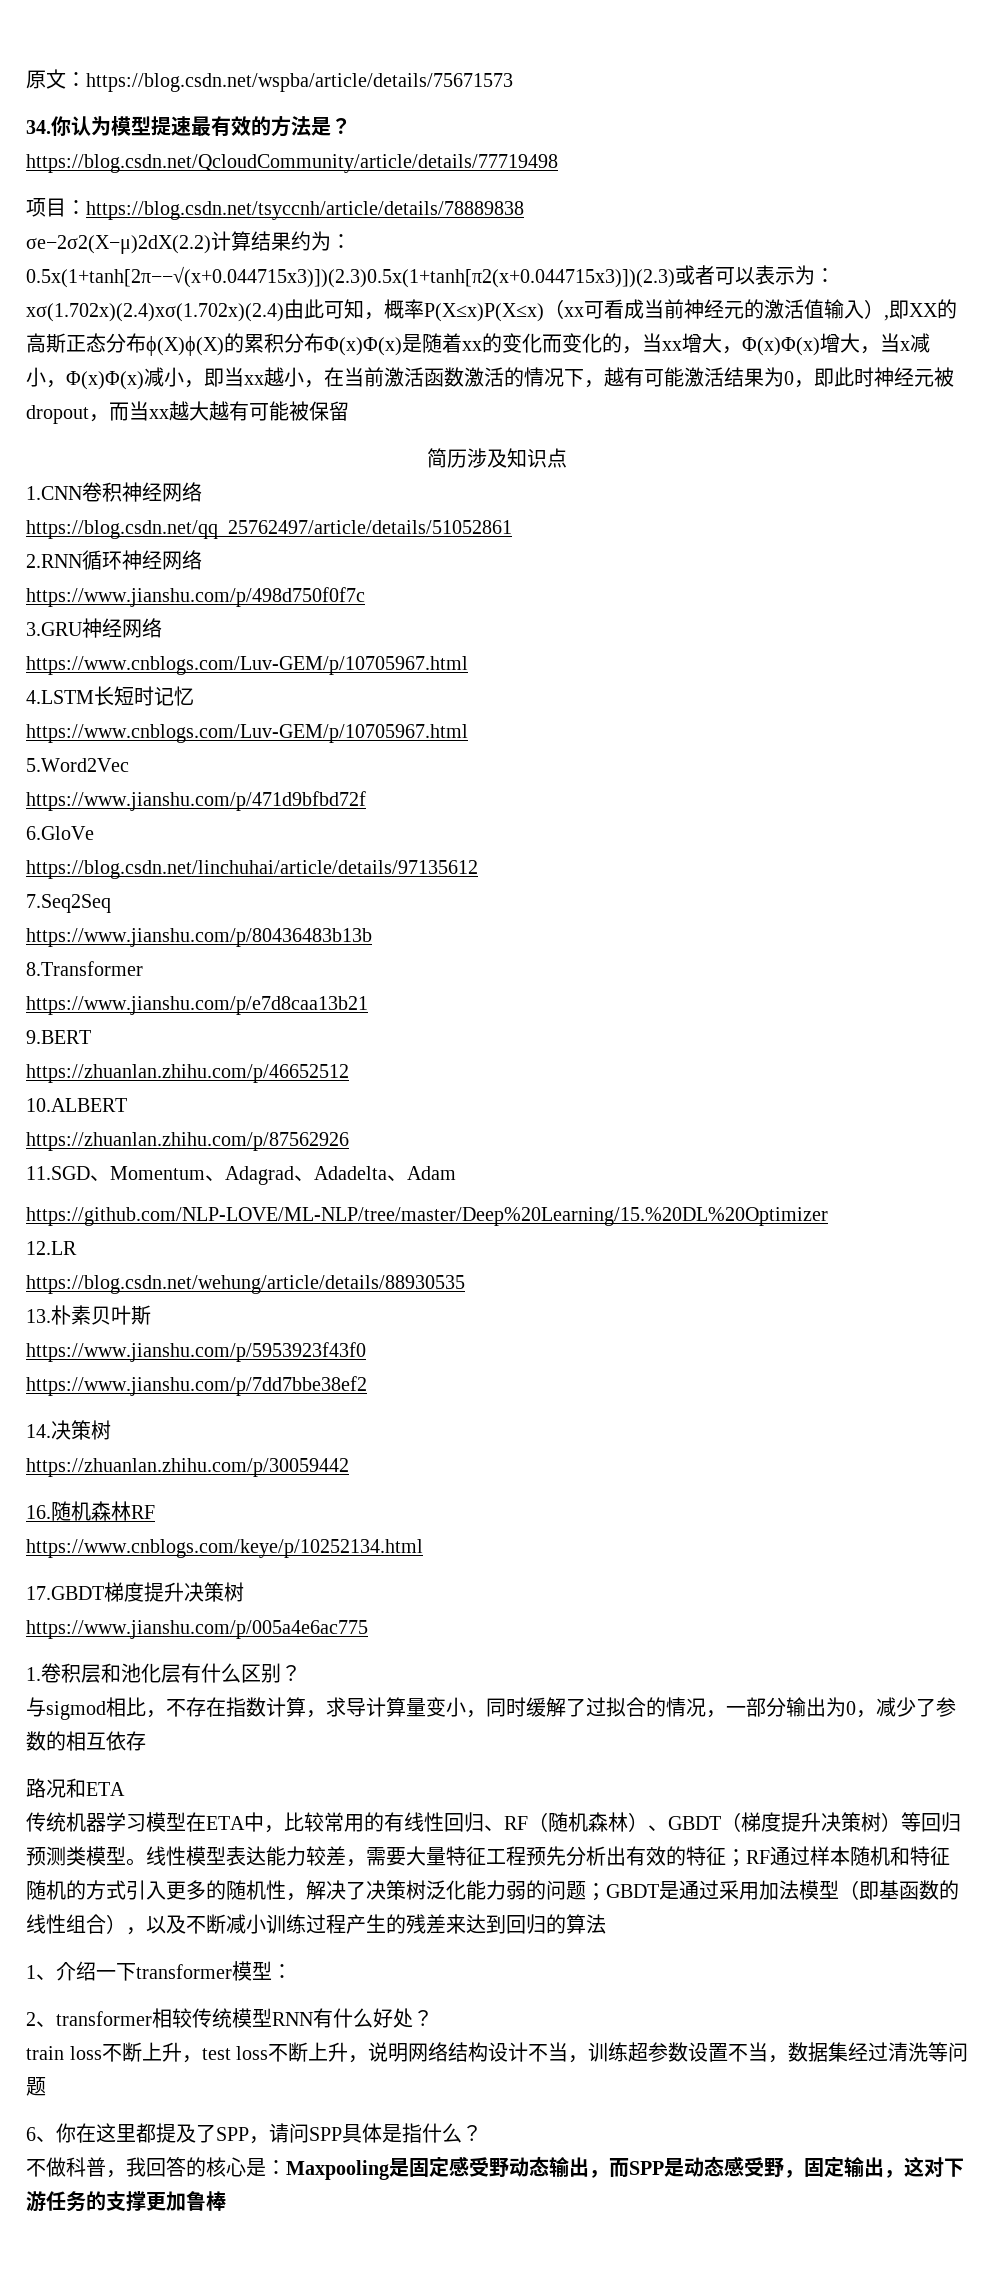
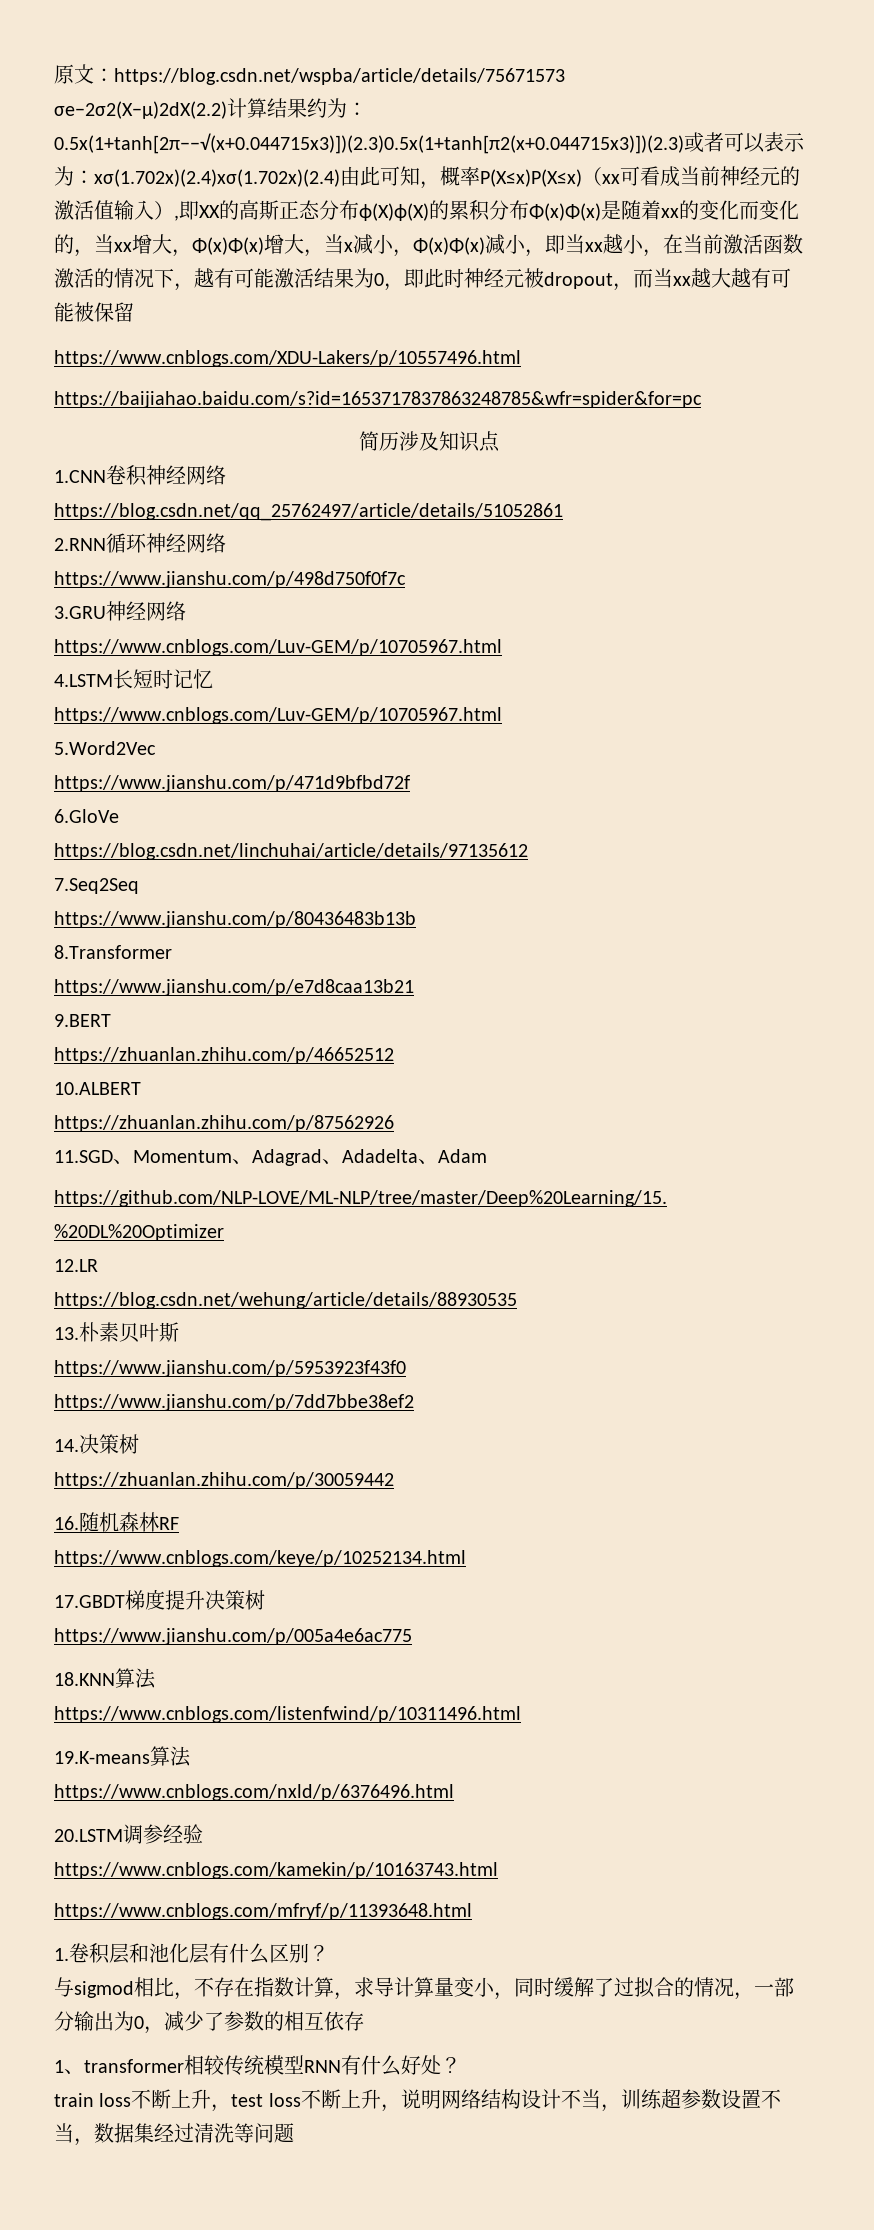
[26,116,351,137] [26,154,558,173] [26,198,524,220] // 34.你认为模型提速最有效的方法是？ // https://blog.csdn.net/QcloudCommunity/article/details/77719498 // 项目：https://blog.csdn.net/tsyccnh/article/details/78889838 -> (565, 76) none
(349, 411) none -> [54,350,521,367] [54,391,702,408] // https://www.cnblogs.com/XDU-Lakers/p/10557496.html // https://baijiahao.baidu.com/s?id=1653717837863248785&wfr=spider&for=pc
(368, 1629) none -> [54,1668,156,1689] [54,1706,521,1723] [54,1746,191,1767] [54,1784,454,1801] [54,1824,203,1844] [54,1862,498,1879] [54,1903,472,1920] // 18.KNN算法 // https://www.cnblogs.com/listenfwind/p/10311496.html // 19.K-means算法 // https://www.cnblogs.com/nxld/p/6376496.html // 20.LSTM调参经验 // https://www.cnblogs.com/kamekin/p/10163743.html // https://www.cnblogs.com/mfryf/p/11393648.html
[26,1778,125,1798] [26,1812,961,1833] [26,1846,950,1867] [26,1880,959,1901] [26,1914,606,1935] [26,1961,292,1981] [26,2012,36,2026] 路况和ETA // 传统机器学习模型在ETA中，比较常用的有线性回归、RF（随机森林）、GBDT（梯度提升决策树）等回归预测类模型。线性模型表达能力较差，需要大量特征工程预先分析出有效的特征；RF通过样本随机和特征随机的方式引入更多的随机性，解决了决策树泛化能力弱的问题；GBDT是通过采用加法模型（即基函数的线性组合），以及不断减小训练过程产生的残差来达到回归的算法 // 1、介绍一下transformer模型： // 2 -> [54,2060,64,2073] 1
[26,2123,482,2144] [26,2156,964,2180] [26,2191,226,2212] // 6、你在这里都提及了SPP，请问SPP具体是指什么？ // 不做科普，我回答的核心是：Maxpooling是固定感受野动态输出，而SPP是动态感受野，固定输出，这对下游任务的支撑更加鲁棒 -> (294, 2133) none

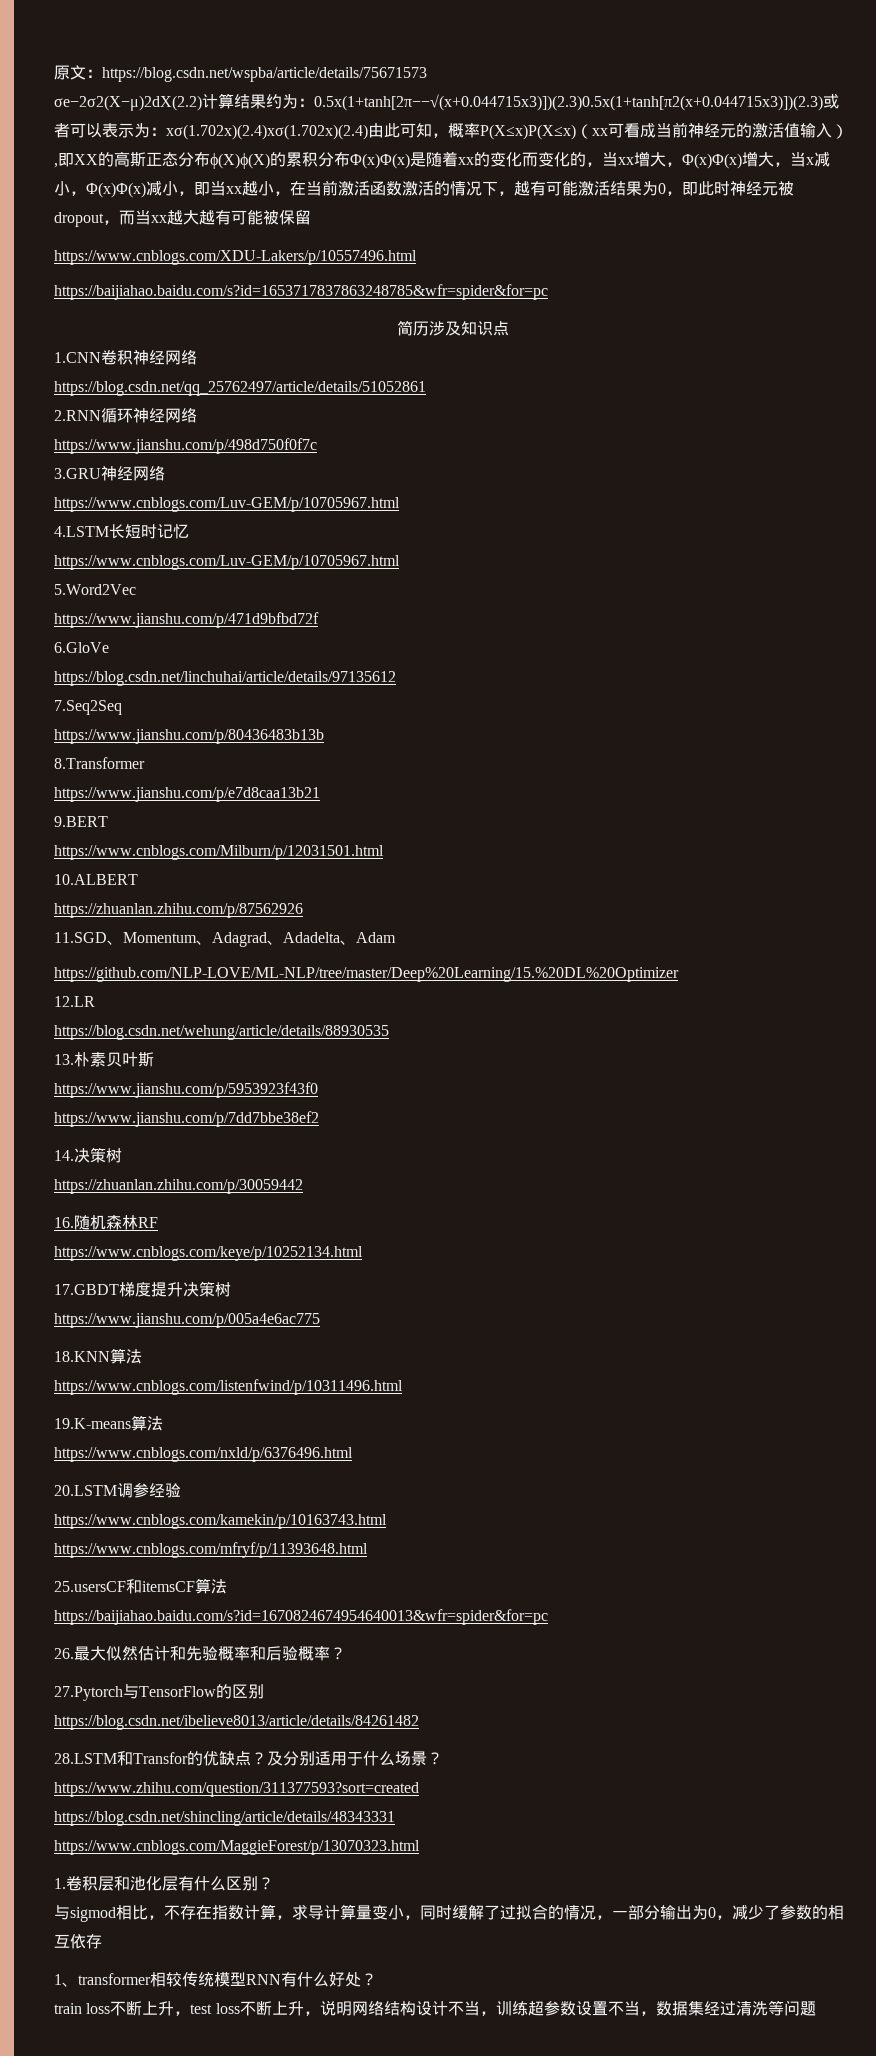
[54,1047,394,1064] https://zhuanlan.zhihu.com/p/46652512 -> [54,845,384,860] https://www.cnblogs.com/Milburn/p/12031501.html
(472, 1911) none -> [54,1578,227,1594] [54,1609,548,1625] [54,1646,346,1661] [54,1684,264,1701] [54,1715,419,1730] [54,1751,443,1766] [54,1782,419,1797] [54,1811,395,1826] [54,1840,420,1855] // 25.usersCF和itemsCF算法 // https://baijiahao.baidu.com/s?id=1670824674954640013&wfr=spider&for=pc // 26.最大似然估计和先验概率和后验概率？ // 27.Pytorch与TensorFlow的区别 // https://blog.csdn.net/ibelieve8013/article/details/84261482 // 28.LSTM和Transfor的优缺点？及分别适用于什么场景？ // https://www.zhihu.com/question/311377593?sort=created // https://blog.csdn.net/shincling/article/details/48343331 // https://www.cnblogs.com/MaggieForest/p/13070323.html

